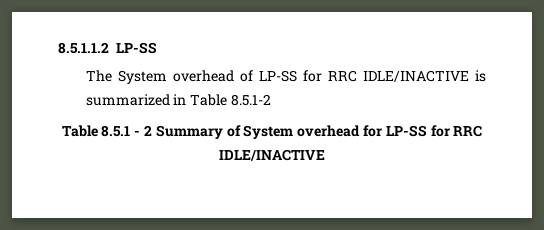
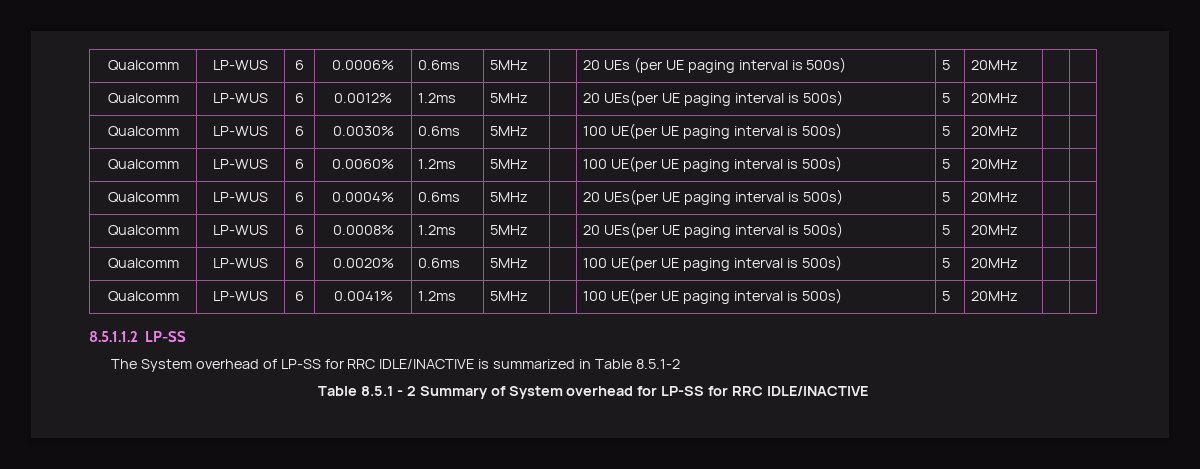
(58, 48) none -> [107,60,179,70] [213,60,268,70] [295,60,304,70] [332,60,394,70] [418,60,461,70] [490,60,529,70] [583,57,847,73] [942,60,951,70] [971,60,1019,70] [107,93,179,103] [213,93,268,103] [295,93,304,103] [334,93,392,103] [418,93,457,103] [490,93,529,103] [583,90,843,106] [942,93,951,103] [971,93,1019,103] [107,126,179,136] [213,126,268,136] [295,126,304,136] [332,126,394,136] [418,126,461,136] [490,126,529,136] [583,123,842,139] [942,126,951,136] [971,126,1019,136] [107,159,179,169] [213,159,268,169] [295,159,304,169] [332,159,394,169] [418,159,457,169] [490,159,529,169] [583,156,842,172] [942,159,951,169] [971,159,1019,169] [107,192,179,202] [213,192,268,202] [295,192,304,202] [332,192,394,202] [418,192,461,202] [490,192,529,202] [583,189,843,205] [942,192,951,202] [971,192,1019,202] [107,225,179,235] [213,225,268,235] [295,225,304,235] [332,225,394,235] [418,225,457,235] [490,225,529,235] [583,222,843,238] [942,225,951,235] [971,225,1019,235] [107,258,179,268] [213,258,268,268] [295,258,304,268] [332,258,394,268] [418,258,461,268] [490,258,529,268] [583,255,842,271] [942,258,951,268] [971,258,1019,268] [107,291,179,301] [213,291,268,301] [295,291,304,301] [333,291,393,301] [418,291,457,301] [490,291,529,301] [583,288,842,304] [942,291,951,301] [971,291,1019,301] Qualcomm | LP-WUS | 6 | 0.0006% | 0.6ms | 5MHz | | 20 UEs (per UE paging interval is 500s) | 5 | 20MHz | | // Qualcomm | LP-WUS | 6 | 0.0012% | 1.2ms | 5MHz | | 20 UEs(per UE paging interval is 500s) | 5 | 20MHz | | // Qualcomm | LP-WUS | 6 | 0.0030% | 0.6ms | 5MHz | | 100 UE(per UE paging interval is 500s) | 5 | 20MHz | | // Qualcomm | LP-WUS | 6 | 0.0060% | 1.2ms | 5MHz | | 100 UE(per UE paging interval is 500s) | 5 | 20MHz | | // Qualcomm | LP-WUS | 6 | 0.0004% | 0.6ms | 5MHz | | 20 UEs(per UE paging interval is 500s) | 5 | 20MHz | | // Qualcomm | LP-WUS | 6 | 0.0008% | 1.2ms | 5MHz | | 20 UEs(per UE paging interval is 500s) | 5 | 20MHz | | // Qualcomm | LP-WUS | 6 | 0.0020% | 0.6ms | 5MHz | | 100 UE(per UE paging interval is 500s) | 5 | 20MHz | | // Qualcomm | LP-WUS | 6 | 0.0041% | 1.2ms | 5MHz | | 100 UE(per UE paging interval is 500s) | 5 | 20MHz | | //

